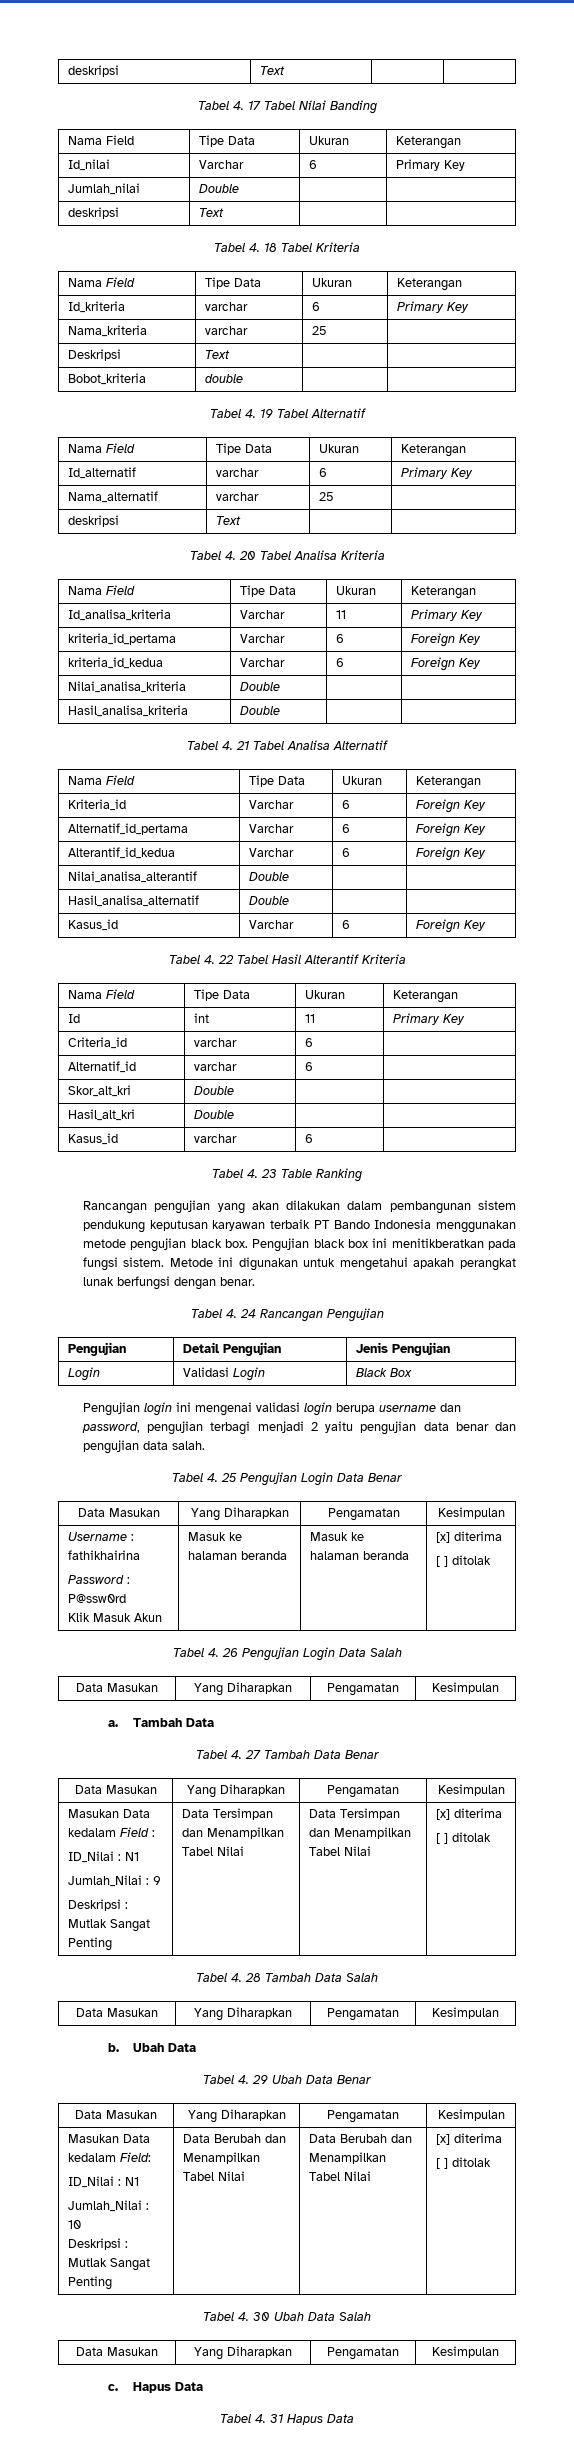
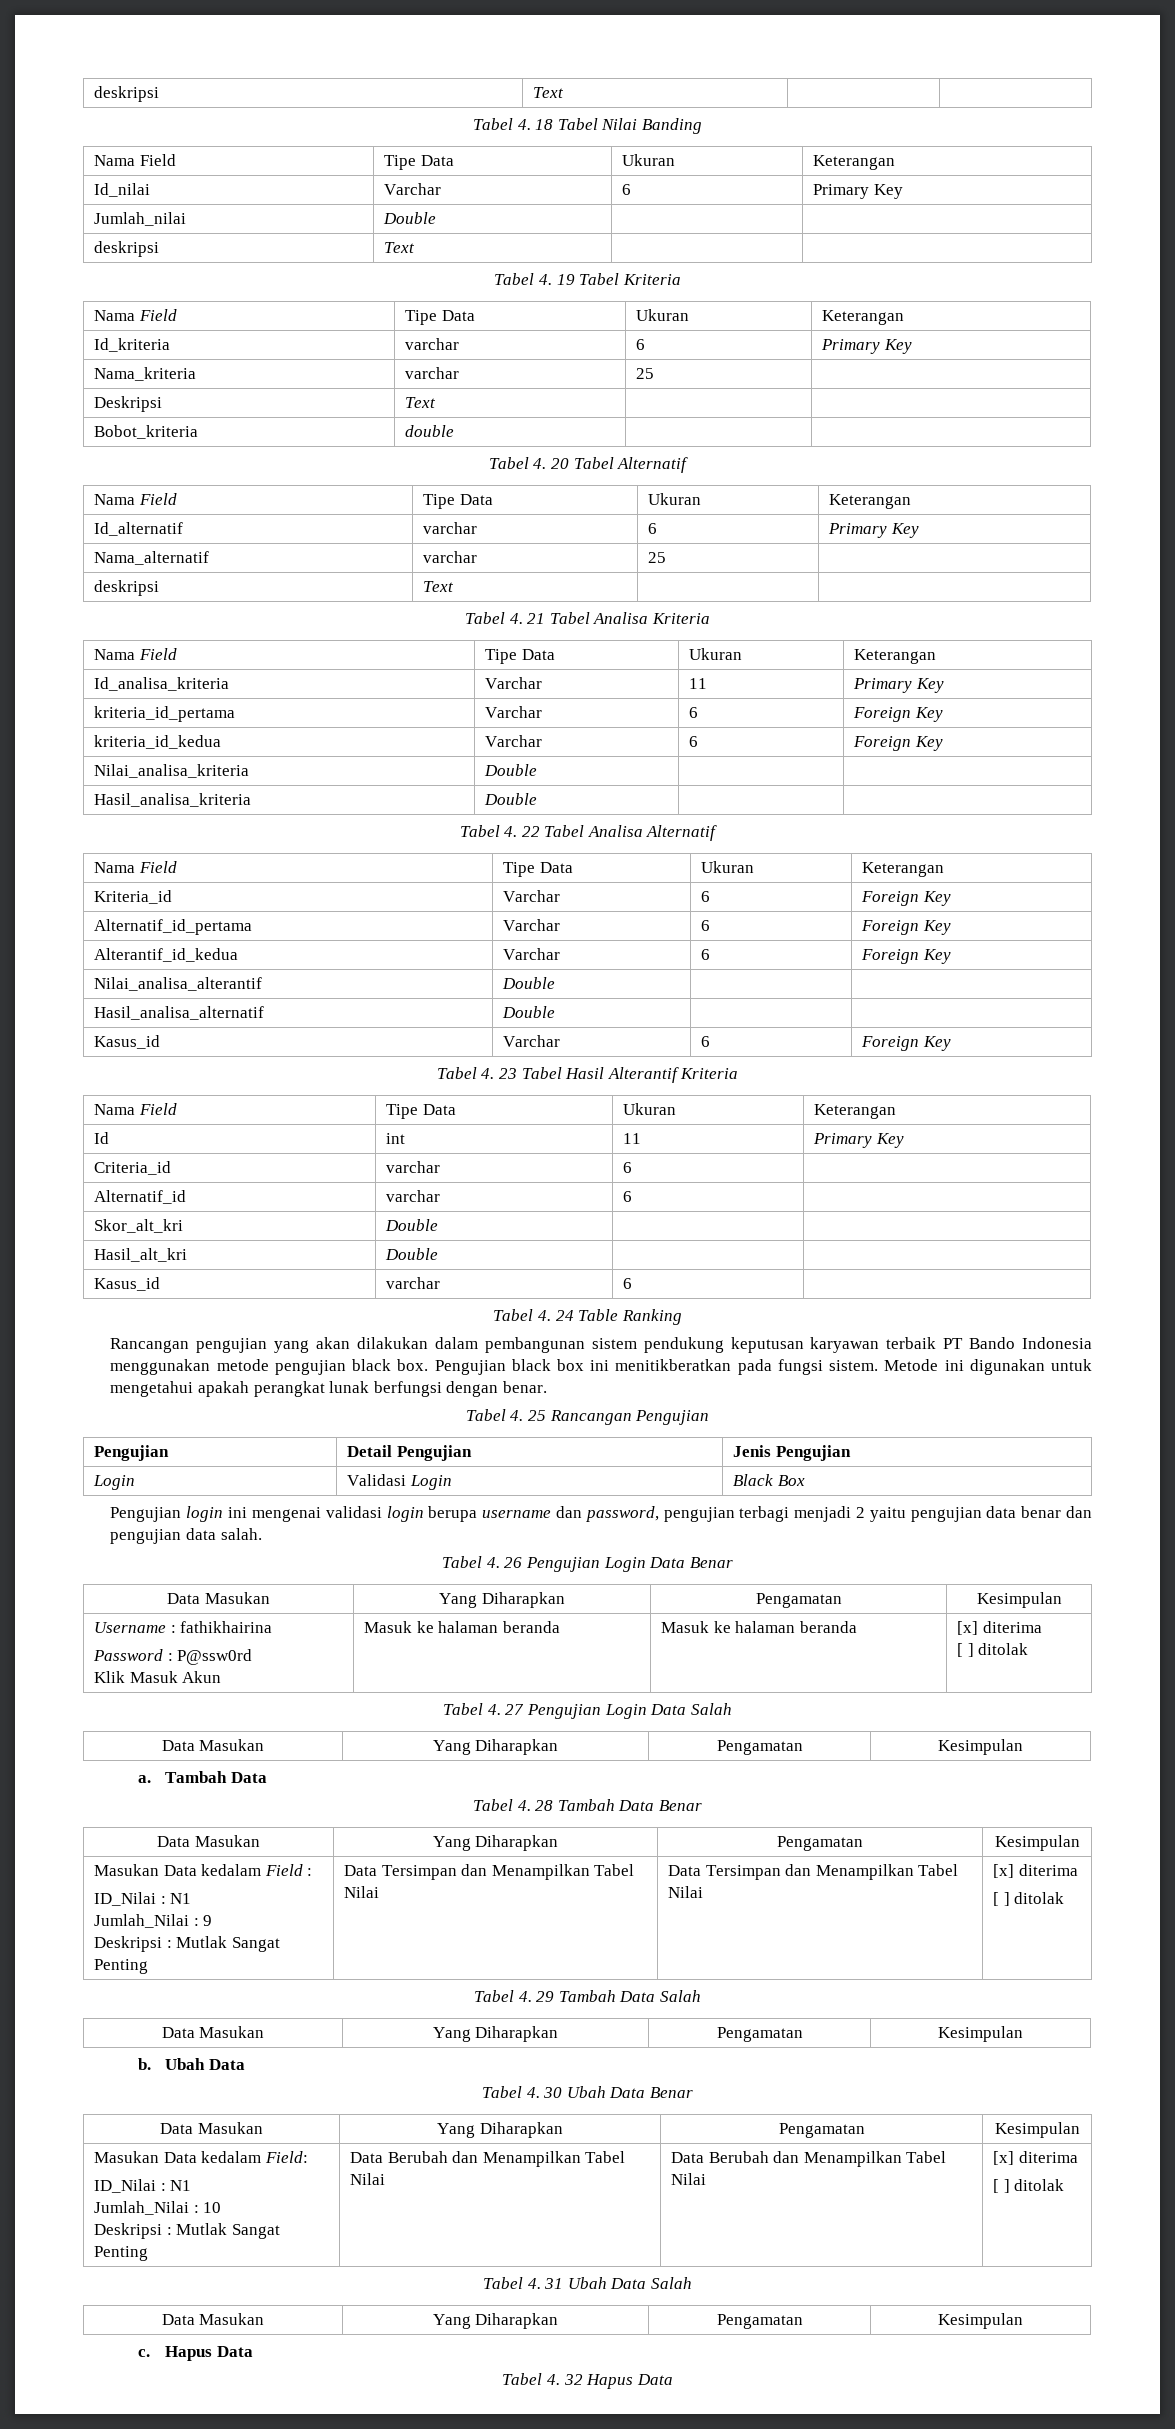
[68,65,120,77] [260,66,286,75] [197,101,261,110] deskripsi | Text | | // Tabel 4. 17 -> [93,86,159,102] [532,87,564,98] [473,118,554,130] deskripsi | Text | | // Tabel 4. 18
[264,243,277,252] 18 -> [556,274,575,285] 19
[259,409,273,418] 19 -> [551,458,569,469] 20
[238,551,256,560] 20 -> [527,613,546,624] 21
[236,741,249,750] 21 -> [521,826,540,837] 22
[217,955,234,964] 22 -> [498,1068,517,1079] 23
[261,1169,277,1178] 23 -> [555,1310,574,1321] 24
[239,1309,256,1318] 24 -> [528,1410,546,1421] 25
[221,1473,237,1482] 25 -> [504,1557,523,1568] 26
[221,1648,238,1657] 26 -> [505,1704,525,1715] 27
[244,1750,261,1759] 27 -> [535,1800,554,1811] 28
[245,1973,261,1982] 28 -> [536,1991,555,2002] 29
[252,2075,268,2084] 29 -> [543,2087,563,2098] 30
[253,2312,270,2321] 30 -> [544,2278,564,2289] 31
[270,2414,283,2423] 31 -> [563,2374,583,2385] 32

